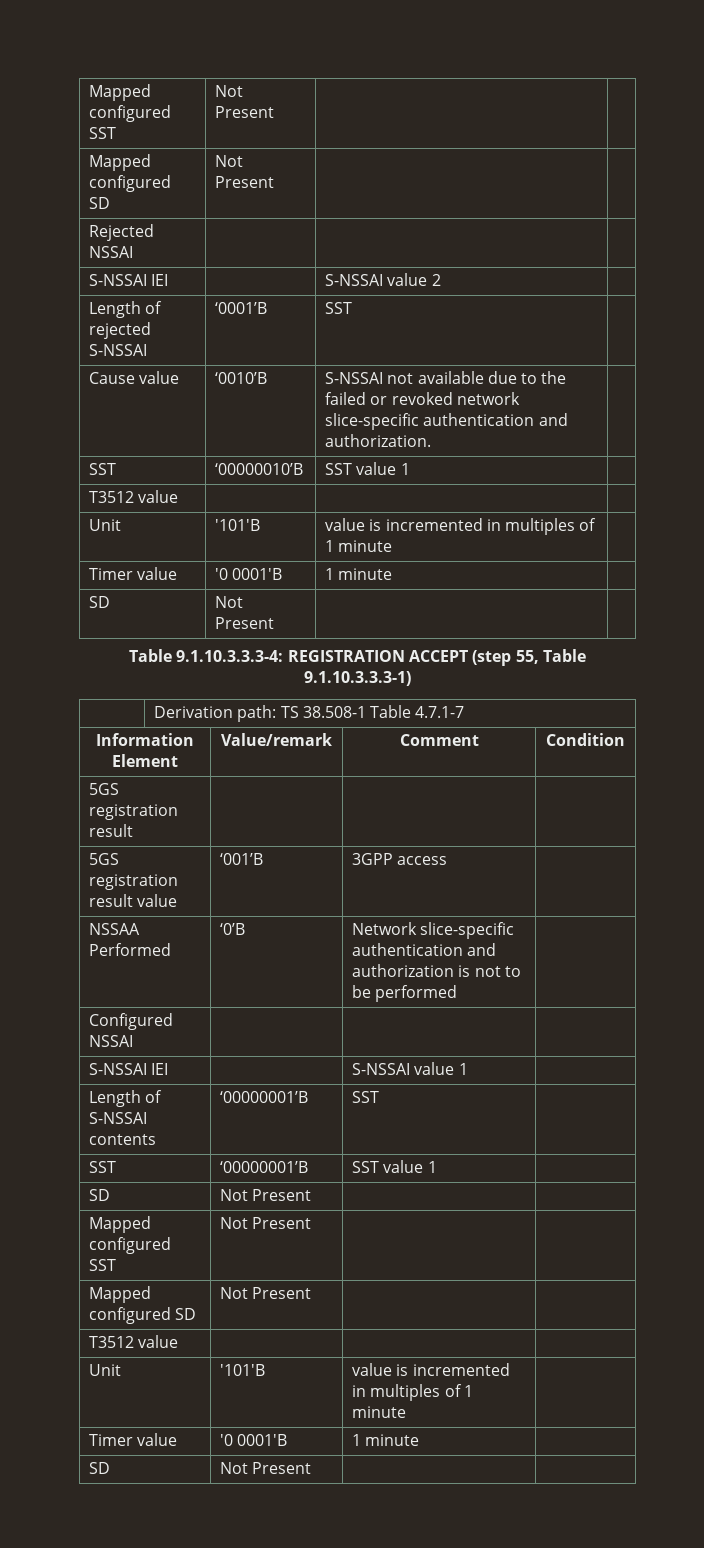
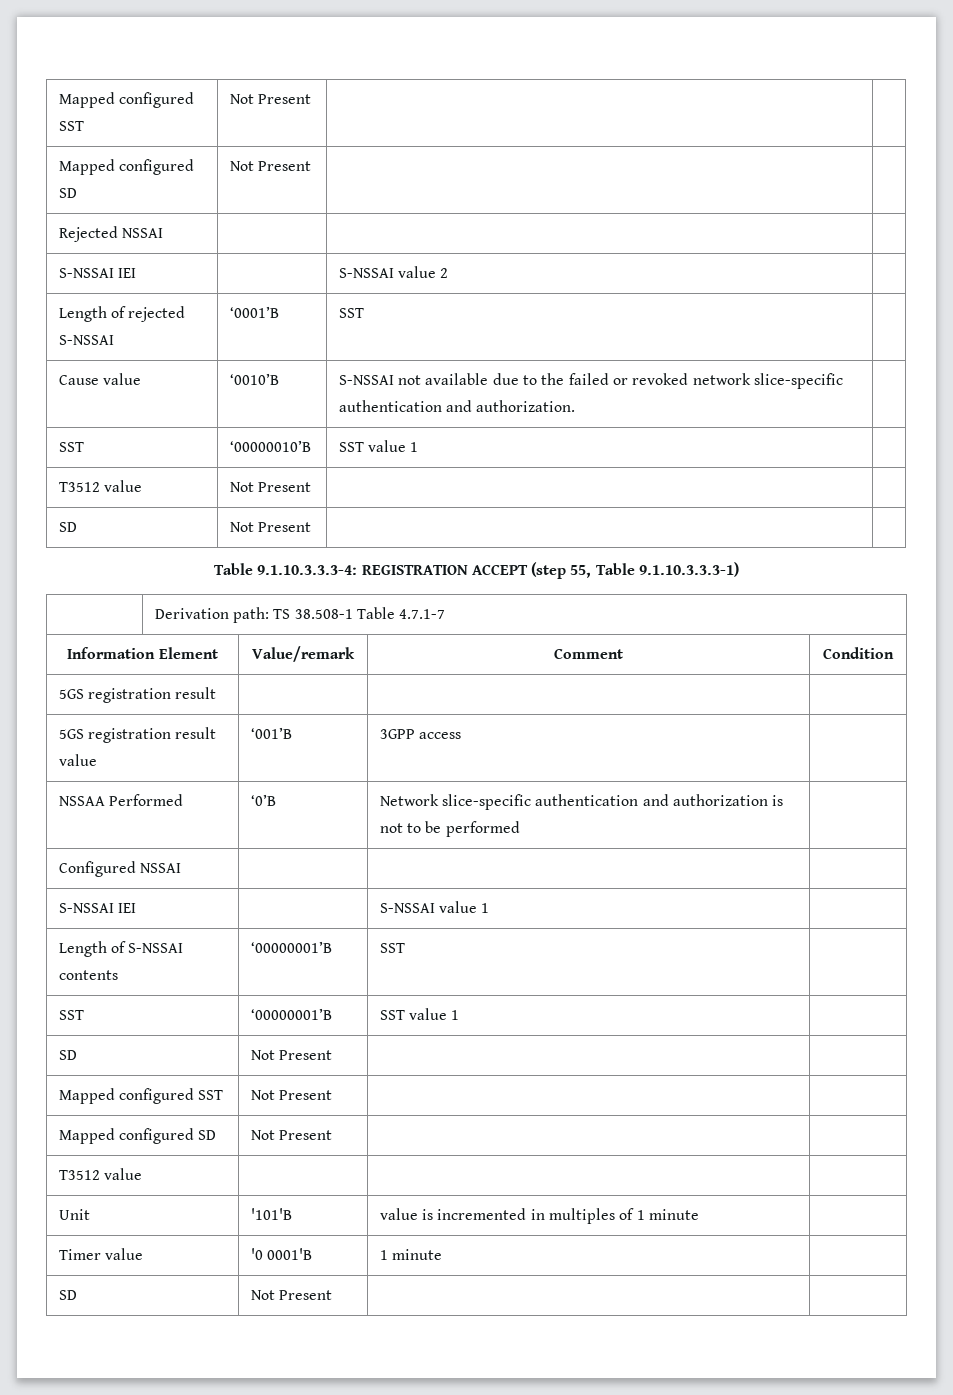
[88,519,121,531] [214,519,260,531] [324,518,597,535] [324,540,393,552] [88,567,178,580] [214,568,283,580] [324,568,393,580] | | // Unit | '101'B | value is incremented in multiples of 1 minute | // Timer value | '0 0001'B | 1 minute -> [229,482,312,492] Not Present |

